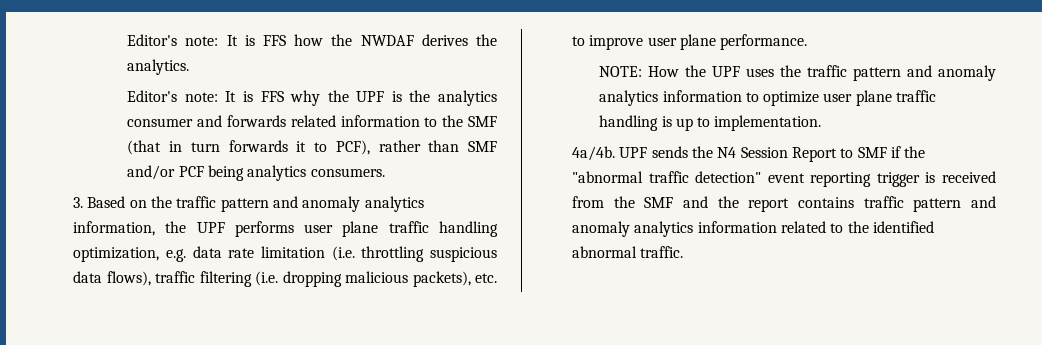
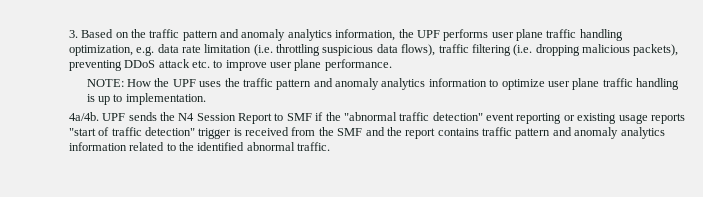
[127,34,497,46] [127,59,190,75] [127,90,498,106] [127,115,497,127] [127,140,497,155] [127,165,385,181] Editor's note: It is FFS how the NWDAF derives the analytics. // Editor's note: It is FFS why the UPF is the analytics consumer and forwards related information to the SMF (that in turn forwards it to PCF), rather than SMF and/or PCF being analytics consumers. // -> (68, 34) none
(471, 279) none -> [68,59,190,71] preventing DDoS attack
(872, 179) none -> [563,113,685,124] [68,127,195,136] or existing usage reports "start of traffic detection"

